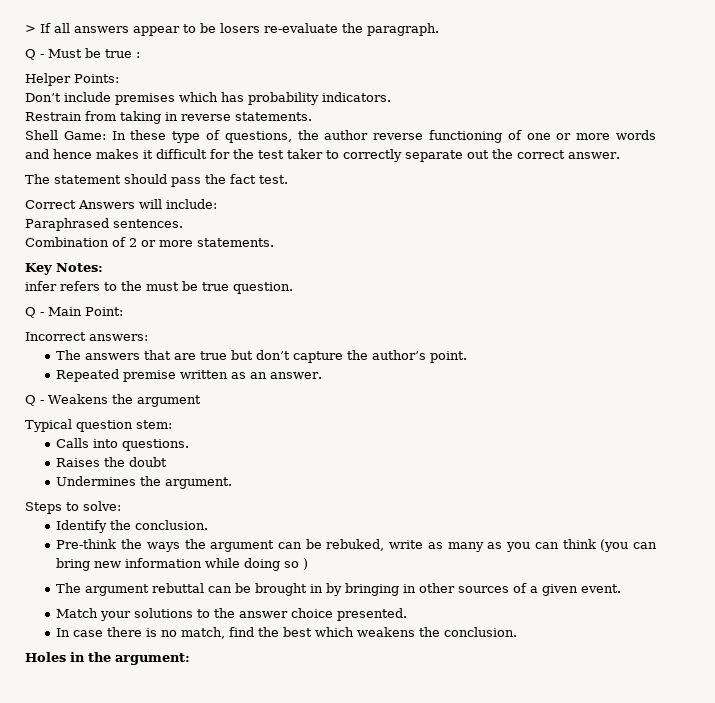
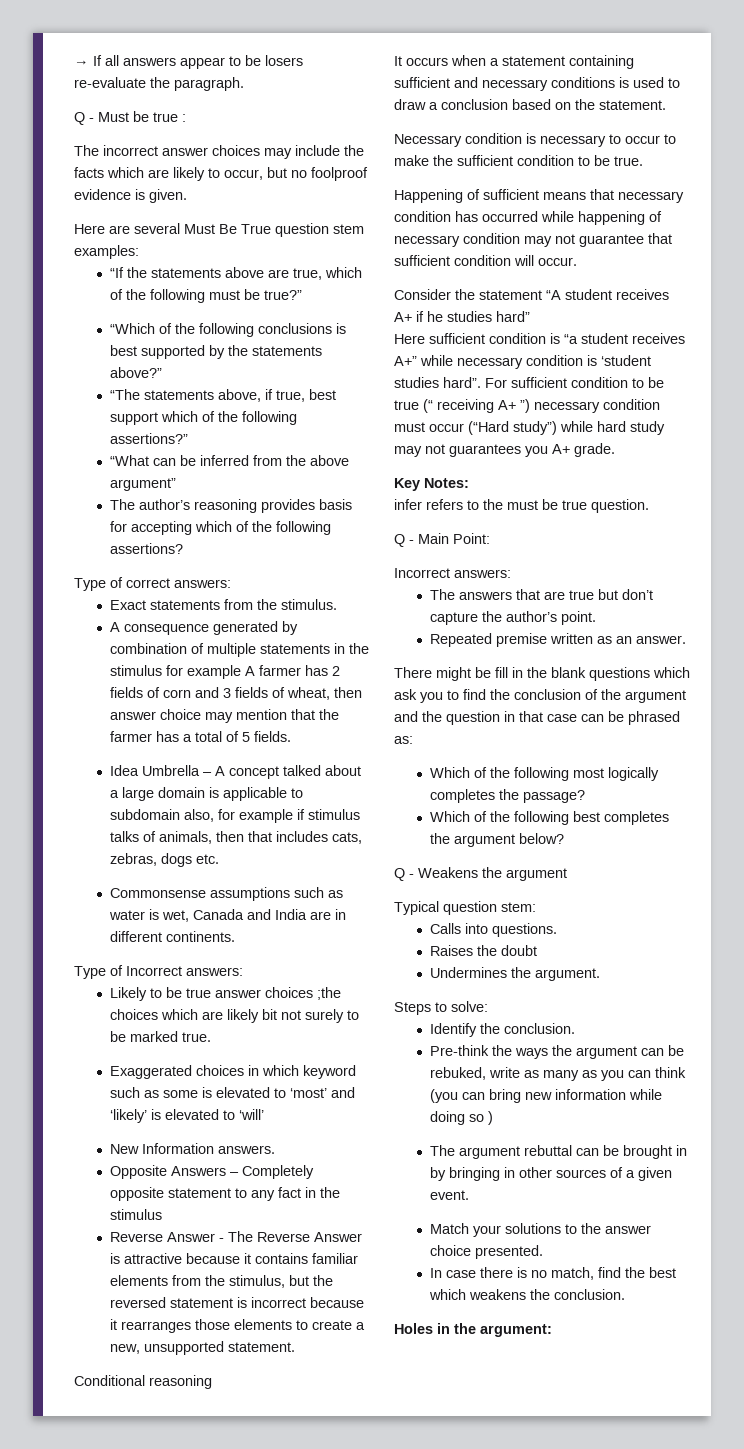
[25,25,36,33] > -> [74,60,89,66] →
[25,73,119,86] [25,92,391,105] [25,111,312,124] [25,130,656,143] [25,149,620,162] [25,174,288,187] [25,199,217,209] [25,218,183,231] [25,237,274,247] Helper Points: // Don’t include premises which has probability indicators. // Restrain from taking in reverse statements. // Shell Game: In these type of questions, the author reverse functioning of one or more words and hence makes it difficult for the test taker to correctly separate out the correct answer. // The statement should pass the fact test. // Correct Answers will include: // Paraphrased sentences. // Combination of 2 or more statements. -> [74,145,364,159] [74,167,368,181] [74,189,187,203] [74,223,364,237] [74,245,139,259] [110,267,363,280] [110,289,303,303] [110,323,347,337] [110,345,323,359] [110,367,163,378] [110,389,337,402] [110,411,298,425] [110,433,189,444] [110,455,350,466] [110,478,177,491] [110,499,353,513] [110,521,332,535] [110,543,184,554] [74,577,231,591] [110,599,338,610] [110,621,299,635] [110,643,370,657] [110,665,341,679] [110,687,363,700] [110,709,340,723] [110,731,292,742] [110,765,362,779] [110,787,304,801] [110,809,361,823] [110,831,363,844] [110,853,220,867] [110,887,344,901] [109,909,347,922] [110,931,236,942] [74,965,243,979] [110,987,342,1001] [110,1009,360,1023] [110,1031,212,1042] [110,1065,357,1079] [110,1087,356,1098] [110,1109,265,1123] [110,1143,276,1154] [110,1165,315,1179] [110,1187,341,1201] [110,1209,163,1220] [110,1231,363,1242] [110,1253,359,1264] [110,1275,334,1288] [110,1297,365,1308] [110,1319,366,1333] [110,1341,296,1355] [74,1375,212,1389] [394,55,634,69] [394,77,680,91] [394,99,666,110] [394,133,676,147] [394,155,643,166] [394,189,684,203] [394,211,662,225] [394,233,672,247] [394,255,577,266] [394,289,669,300] [394,311,530,322] [394,333,685,344] [394,355,651,369] [394,377,664,388] [394,399,660,413] [394,421,665,435] [394,443,615,457] The incorrect answer choices may include the facts which are likely to occur, but no foolproof evidence is given. // Here are several Must Be True question stem examples: // “If the statements above are true, which of the following must be true?” // “Which of the following conclusions is best supported by the statements above?” // “The statements above, if true, best support which of the following assertions?” // “What can be inferred from the above argument” // The author’s reasoning provides basis for accepting which of the following assertions? // Type of correct answers: // Exact statements from the stimulus. // A consequence generated by combination of multiple statements in the stimulus for example A farmer has 2 fields of corn and 3 fields of wheat, then answer choice may mention that the farmer has a total of 5 fields. // Idea Umbrella – A concept talked about a large domain is applicable to subdomain also, for example if stimulus talks of animals, then that includes cats, zebras, dogs etc. // Commonsense assumptions such as water is wet, Canada and India are in different continents. // Type of Incorrect answers: // Likely to be true answer choices ;the choices which are likely bit not surely to be marked true. // Exaggerated choices in which keyword such as some is elevated to ‘most’ and ‘likely’ is elevated to ‘will’ // New Information answers. // Opposite Answers – Completely opposite statement to any fact in the stimulus // Reverse Answer - The Reverse Answer is attractive because it contains familiar elements from the stimulus, but the reversed statement is incorrect because it rearranges those elements to create a new, unsupported statement. // Conditional reasoning // It occurs when a statement containing sufficient and necessary conditions is used to draw a conclusion based on the statement. // Necessary condition is necessary to occur to make the sufficient condition to be true. // Happening of sufficient means that necessary condition has occurred while happening of necessary condition may not guarantee that sufficient condition will occur. // Consider the statement “A student receives A+ if he studies hard” // Here sufficient condition is “a student receives A+” while necessary condition is ‘student studies hard”. For sufficient condition to be true (“ receiving A+ ”) necessary condition must occur (“Hard study”) while hard study may not guarantees you A+ grade.
(323, 375) none -> [394,667,690,681] [394,689,686,703] [394,711,680,725] [394,736,413,744] [430,767,660,781] [430,789,586,803] [430,811,670,825] [430,833,565,847] // There might be fill in the blank questions which ask you to find the conclusion of the argument and the question in that case can be phrased as: // Which of the following most logically completes the passage? // Which of the following best completes the argument below?

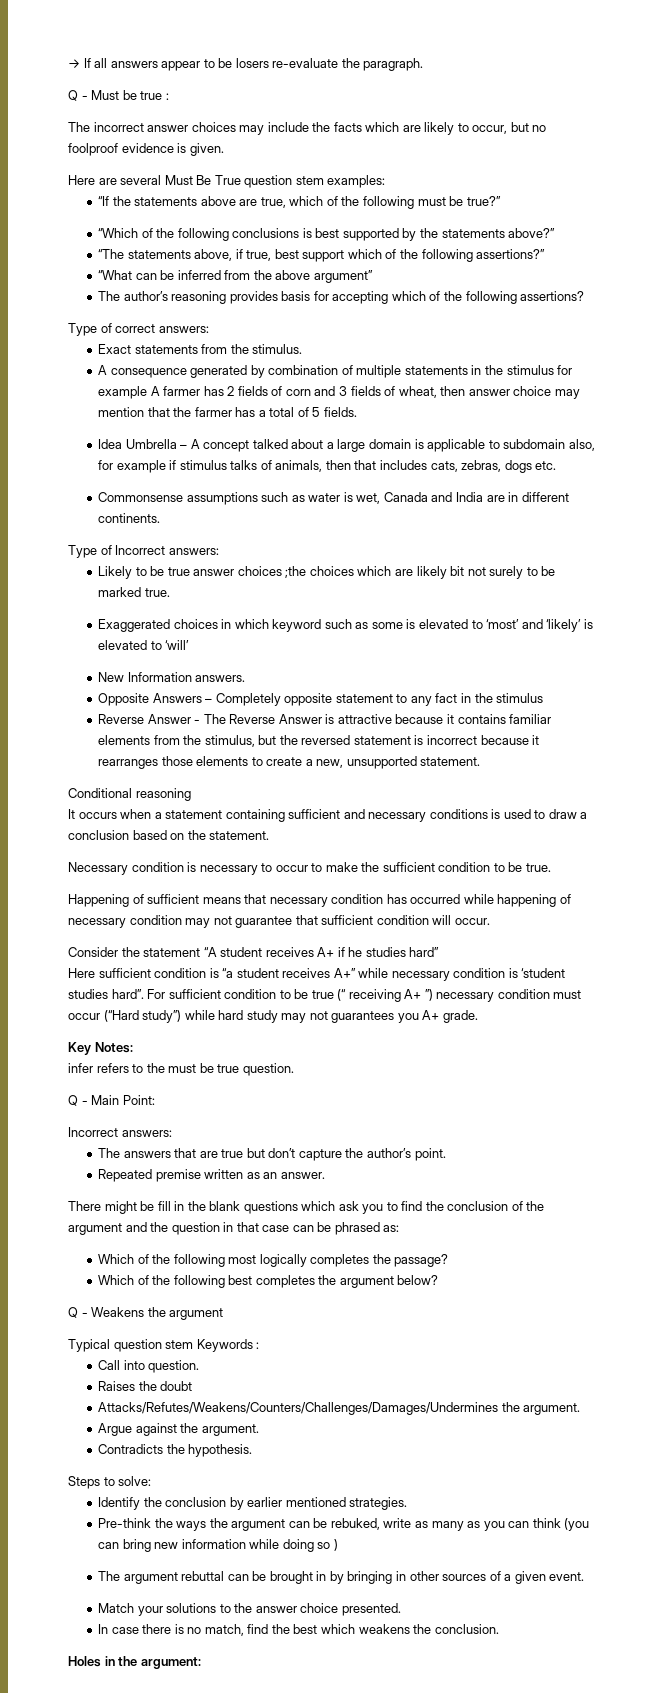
[501,902,536,912] [430,923,558,937] stem: // Calls into questions. -> [165,1339,260,1352] [98,1360,200,1373] stem Keywords : // Call into question.
[430,967,601,981] Undermines the argument. -> [98,1402,581,1415] [98,1423,259,1436] [98,1444,253,1457] Attacks/Refutes/Weakens/Counters/Challenges/Damages/Undermines the argument. // Argue against the argument. // Contradicts the hypothesis.
[504,1023,576,1034] conclusion. -> [165,1497,408,1510] conclusion by earlier mentioned strategies.

